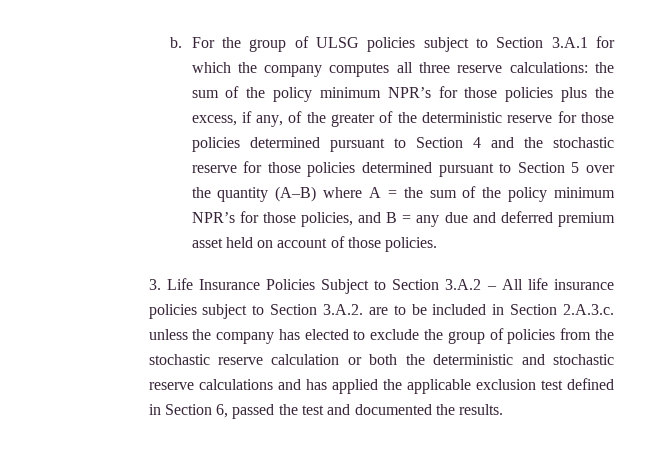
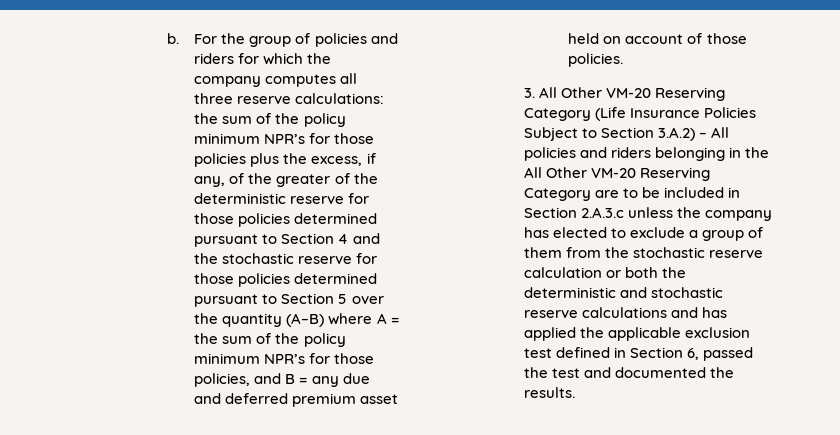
[315,37,588,52] ULSG policies subject to Section 3.A.1 -> [314,33,398,47] [194,53,235,64] policies and riders
[166,278,193,290] Life -> [539,87,726,101] [524,107,627,121] All Other VM-20 Reserving Category (Life
[445,279,482,290] 3.A.2 -> [658,127,696,141] 3.A.2)
[527,278,615,290] [148,304,363,319] life insurance policies subject to Section 3.A.2. -> [524,147,770,161] [524,167,711,181] [524,188,592,201] policies and riders belonging in the All Other VM-20 Reserving Category
[562,304,614,315] 2.A.3.c. -> [581,207,625,218] 2.A.3.c
[424,328,556,344] the group of policies -> [689,227,764,241] [524,247,563,258] a group of them

